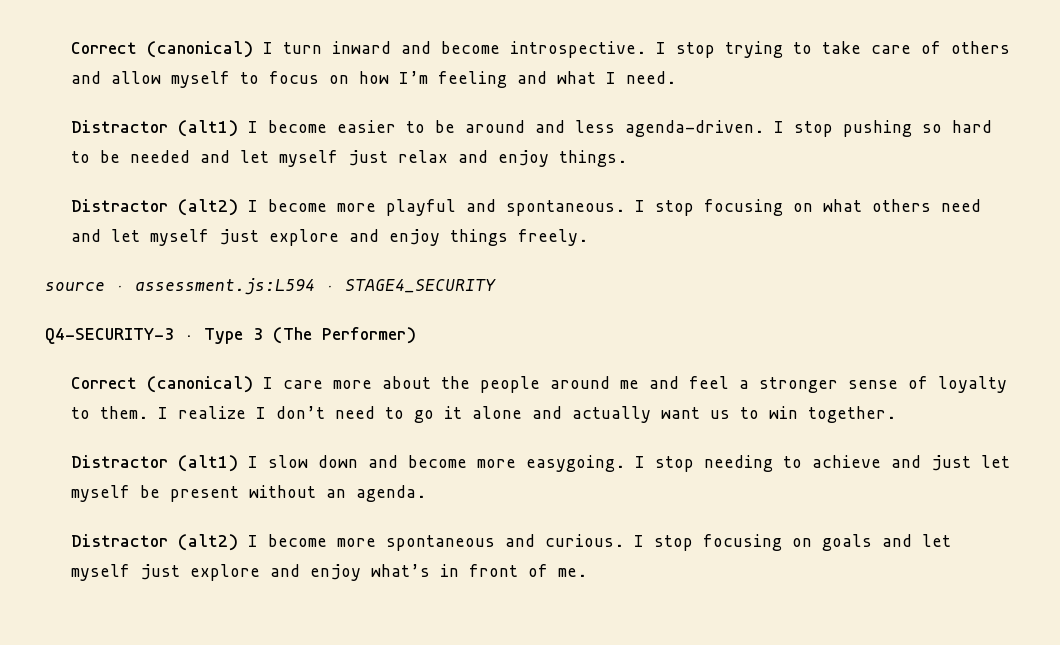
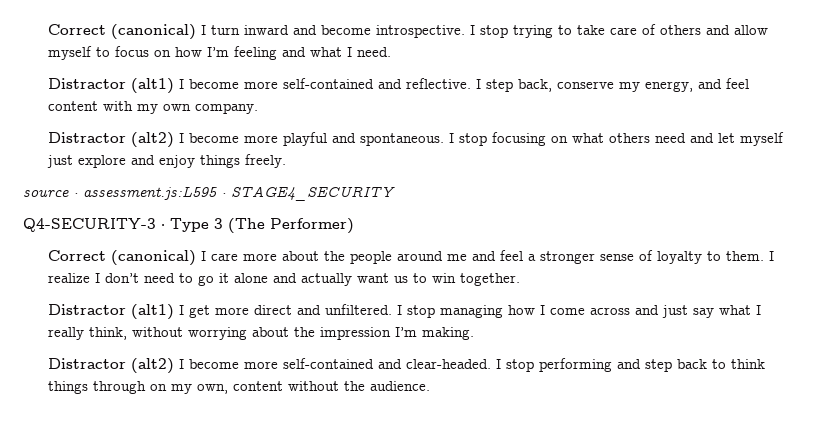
[337,120,993,137] [71,150,628,167] easier to be around and less agenda-driven. I stop pushing so hard to be needed and let myself just relax and enjoy things. -> [244,78,750,92] [48,101,259,114] more self-contained and reflective. I step back, conserve my energy, and feel content with my own company.
[135,278,315,295] assessment.js:L594 -> [83,186,217,200] assessment.js:L595
[268,455,1011,472] [71,485,427,502] [71,534,952,551] [71,564,588,581] slow down and become more easygoing. I stop needing to achieve and just let myself be present without an agenda. // Distractor (alt2) I become more spontaneous and curious. I stop focusing on goals and let myself just explore and enjoy what’s in front of me. -> [189,304,762,318] [48,327,475,340] [48,358,766,374] [48,381,431,394] get more direct and unfiltered. I stop managing how I come across and just say what I really think, without worrying about the impression I’m making. // Distractor (alt2) I become more self-contained and clear-headed. I stop performing and step back to think things through on my own, content without the audience.

